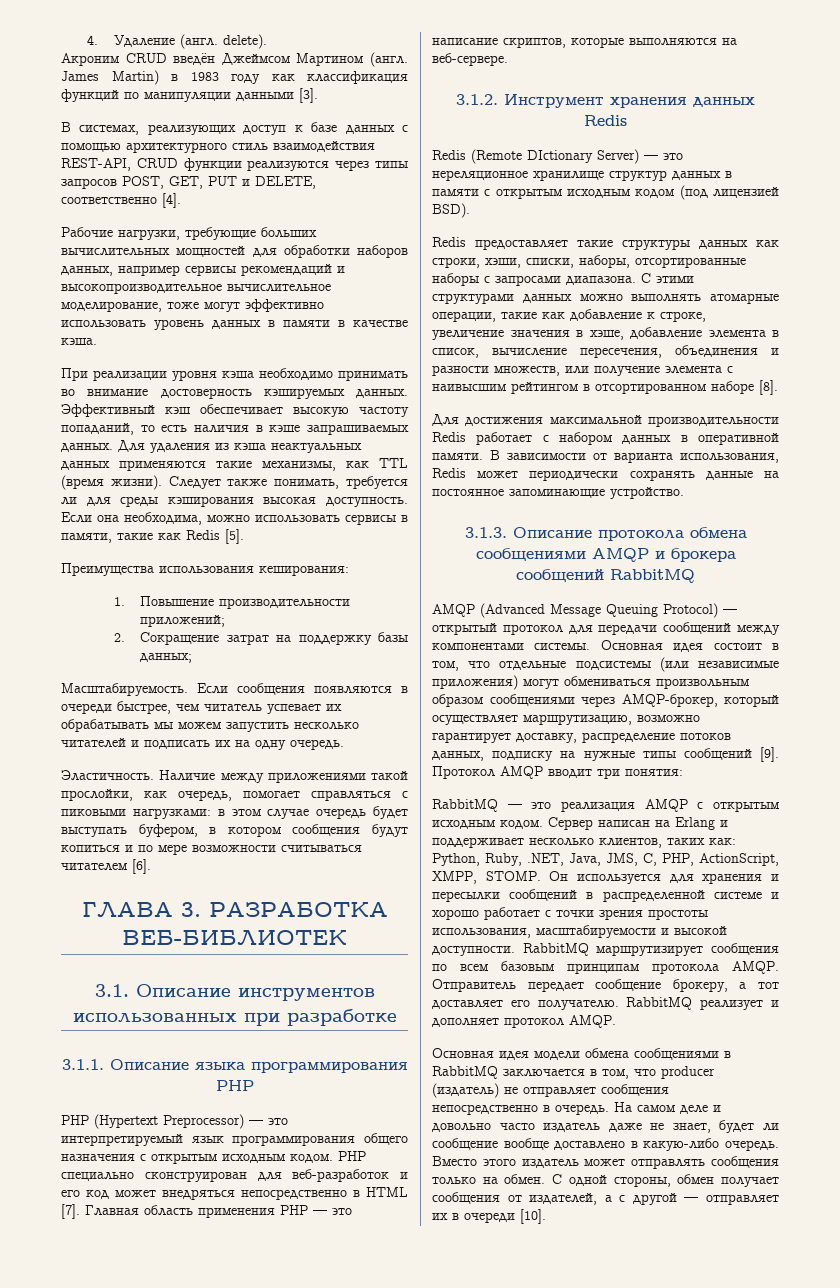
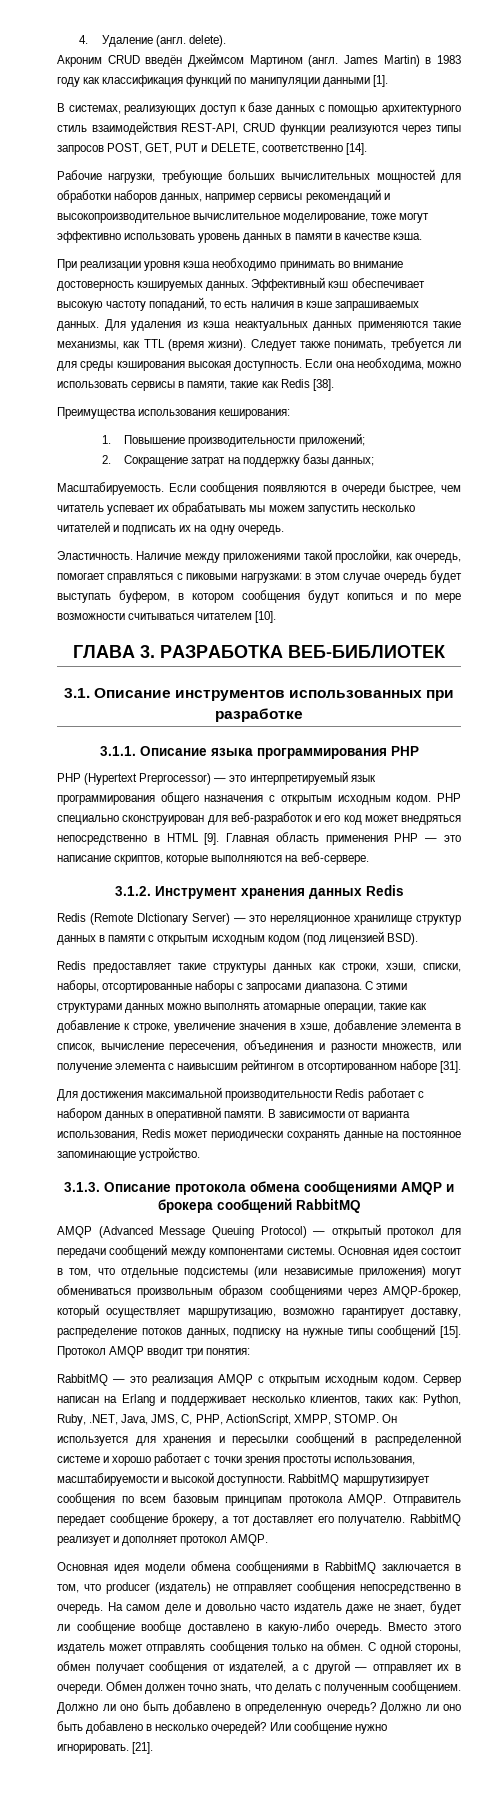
[299,88,318,103] [3]. -> [372,75,388,87] [1].
[162,193,181,208] [4]. -> [345,143,367,155] [14].
[225,529,244,544] [5]. -> [312,379,334,391] [38].
[132,859,151,874] [6]. -> [255,611,277,623] [10].
[61,1204,80,1219] [7]. -> [204,833,220,845] [9].
[759,380,778,395] [8]. -> [439,1061,461,1073] [31].
[760,747,779,762] [9]. -> [440,1326,461,1338] [15].
[464,1209,546,1224] очереди [10]. -> [57,1681,461,1694] [57,1701,461,1714] [57,1720,387,1734] [57,1742,154,1754] очереди. Обмен должен точно знать, что делать с полученным сообщением. Должно ли оно быть добавлено в определенную очередь? Должно ли оно быть добавлено в несколько очередей? Или сообщение нужно игнорировать. [21].

